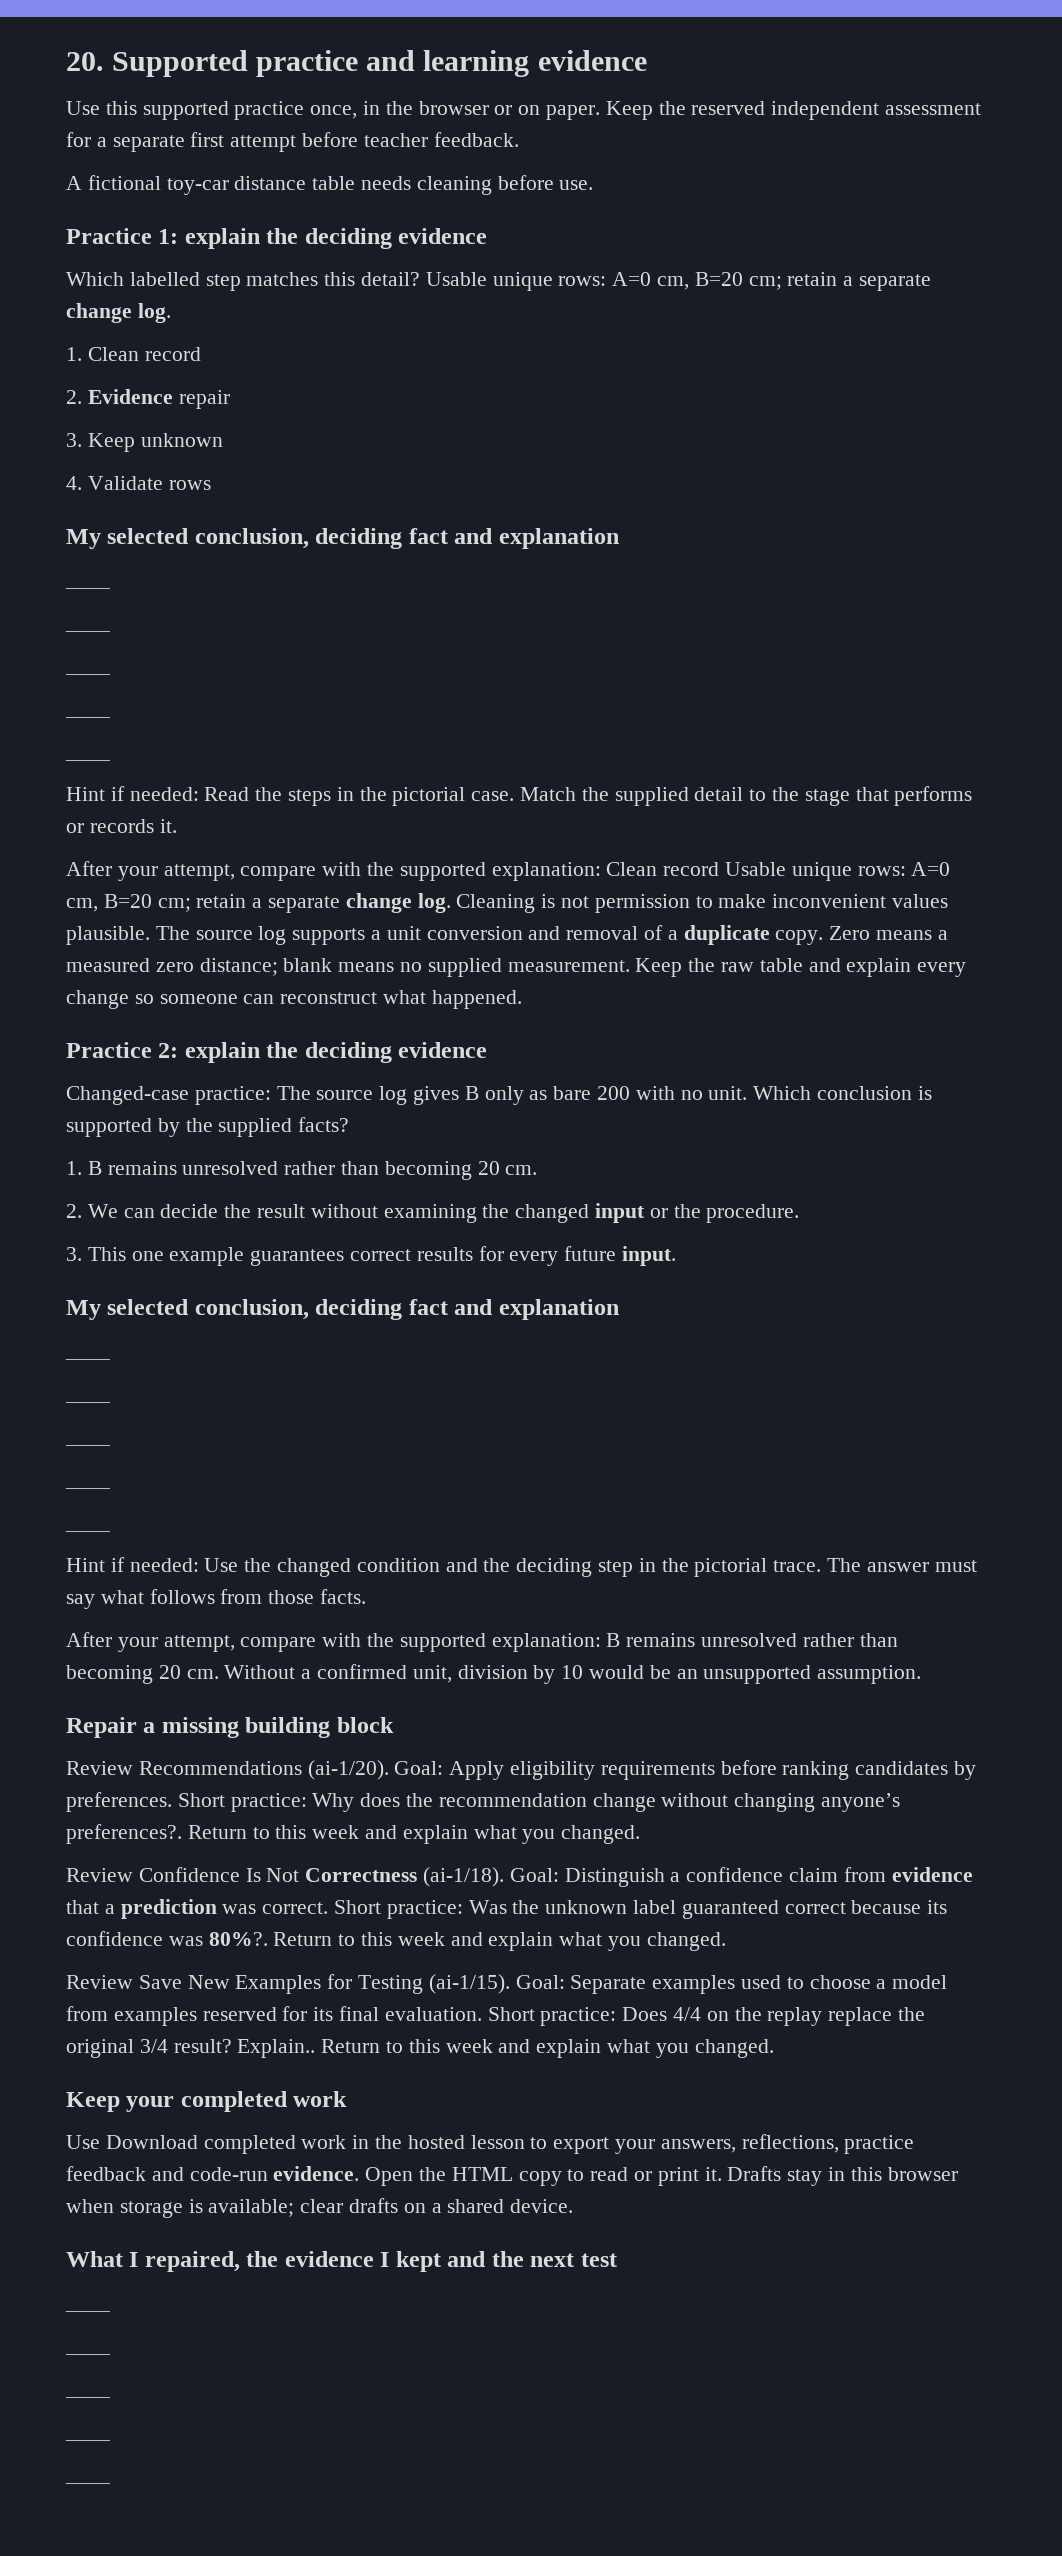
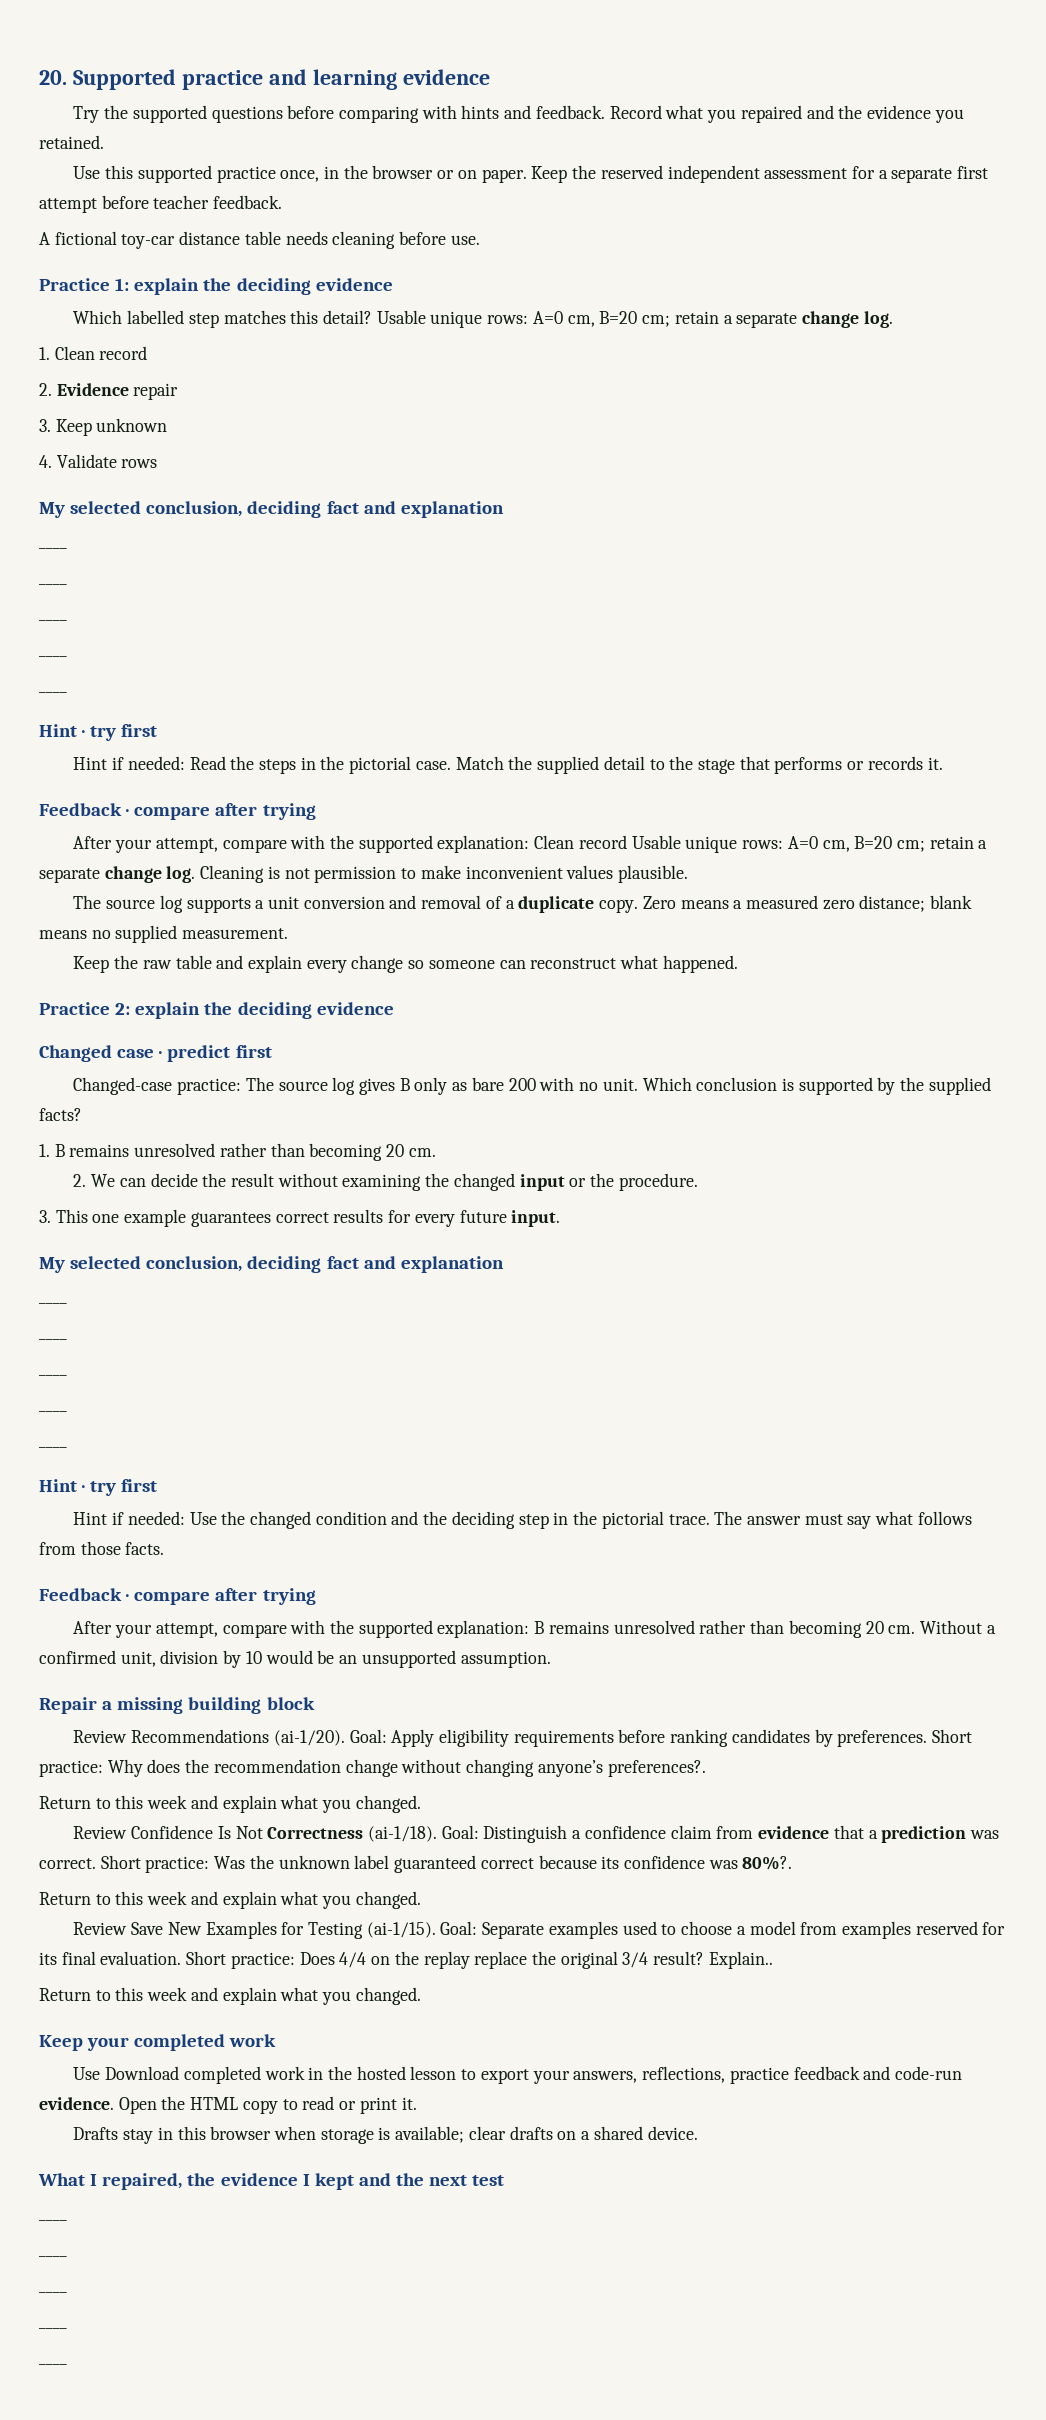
(647, 60) none -> [73,105,964,123] [39,135,104,149] // Try the supported questions before comparing with hints and feedback. Record what you repaired and the evidence you retained.
(110, 759) none -> [39,724,158,741] // Hint · try first
(177, 826) none -> [39,803,316,820] // Feedback · compare after trying
(150, 935) none -> (688, 874) //
(630, 966) none -> (289, 933) //
(488, 1050) none -> [39,1045,272,1062] // Changed case · predict first
(110, 1530) none -> [39,1479,158,1496] // Hint · try first
(367, 1596) none -> [39,1588,316,1605] // Feedback · compare after trying
(182, 1834) none -> (706, 1768) //
(268, 1939) none -> (793, 1863) //
(316, 2048) none -> (773, 1960) //
(722, 2174) none -> (417, 2103) //

